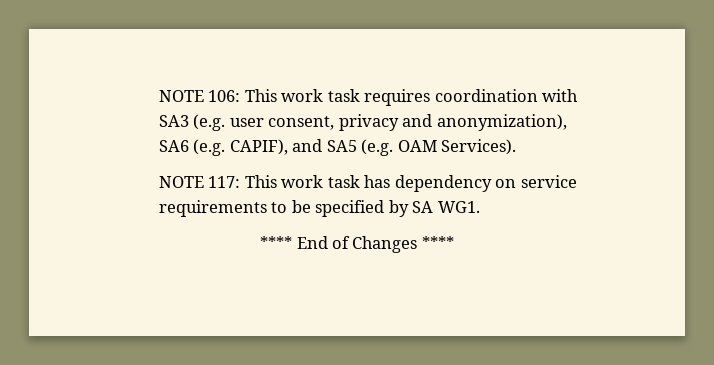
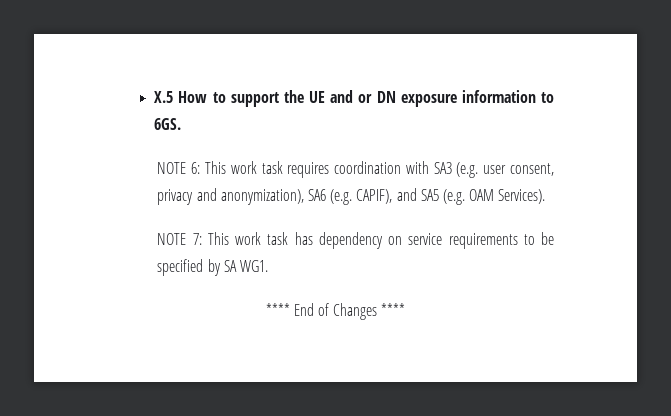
[158,90,241,102] NOTE 106: -> [154,90,554,107] [154,118,182,130] [157,162,201,174] X.5 How to support the UE and or DN exposure information to 6GS. // NOTE 6:
[208,176,241,188] 117: -> [192,233,202,245] 7:

